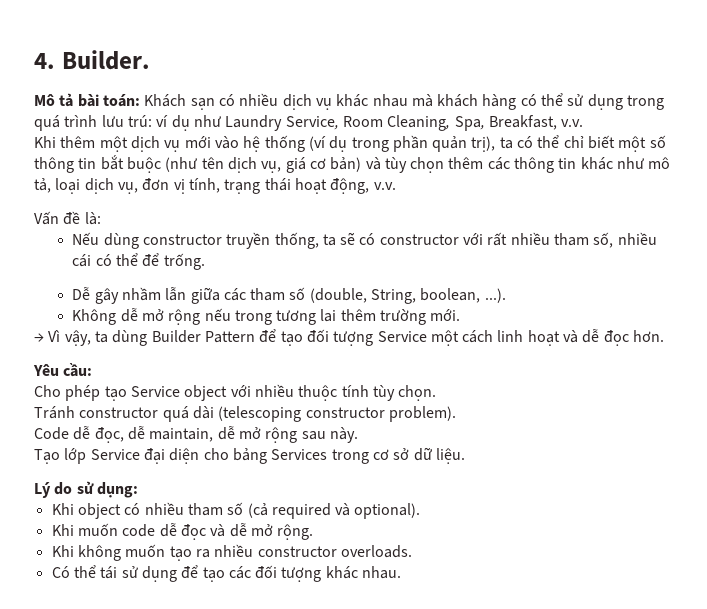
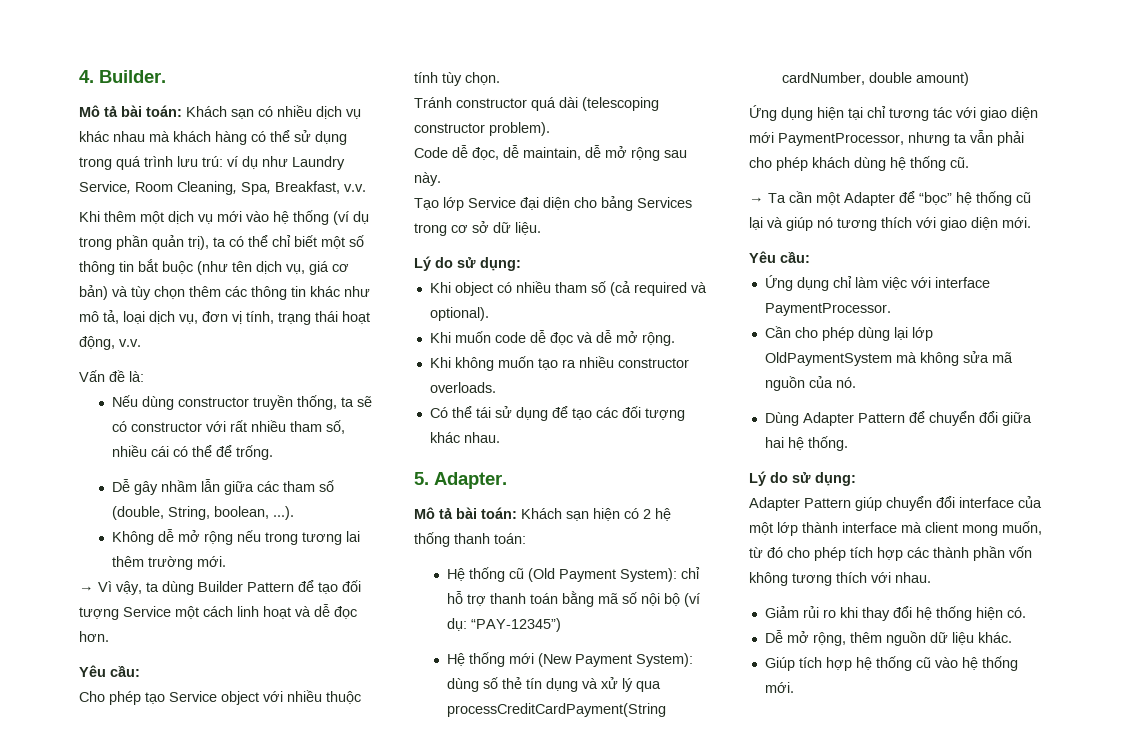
(402, 572) none -> [414,472,507,489] [414,507,671,521] [414,532,526,547] [447,567,701,582] [447,591,701,607] [447,618,562,632] [447,652,694,667] [447,677,662,692] [447,703,667,717] [782,72,970,86] [749,105,1038,121] [749,130,1024,146] [749,156,969,171] [749,191,1031,206] [749,217,1031,231] [749,251,810,263] [764,275,990,291] [764,303,891,316] [764,326,933,341] [764,351,1013,366] [764,376,856,391] [764,411,1032,426] [764,436,848,451] [749,471,856,486] [749,496,1042,511] [749,521,1042,536] [749,546,1032,561] [749,572,931,586] [764,606,1026,621] [764,630,1012,646] [764,656,1018,671] [764,682,794,693] // 5. Adapter. // Mô tả bài toán: Khách sạn hiện có 2 hệ thống thanh toán: // Hệ thống cũ (Old Payment System): chỉ hỗ trợ thanh toán bằng mã số nội bộ (ví dụ: “PAY-12345”) // Hệ thống mới (New Payment System): dùng số thẻ tín dụng và xử lý qua processCreditCardPayment(String cardNumber, double amount) // Ứng dụng hiện tại chỉ tương tác với giao diện mới PaymentProcessor, nhưng ta vẫn phải cho phép khách dùng hệ thống cũ. // → Ta cần một Adapter để “bọc” hệ thống cũ lại và giúp nó tương thích với giao diện mới. // Yêu cầu: // Ứng dụng chỉ làm việc với interface PaymentProcessor. // Cần cho phép dùng lại lớp OldPaymentSystem mà không sửa mã nguồn của nó. // Dùng Adapter Pattern để chuyển đổi giữa hai hệ thống. // Lý do sử dụng: // Adapter Pattern giúp chuyển đổi interface của một lớp thành interface mà client mong muốn, từ đó cho phép tích hợp các thành phần vốn không tương thích với nhau. // Giảm rủi ro khi thay đổi hệ thống hiện có. // Dễ mở rộng, thêm nguồn dữ liệu khác. // Giúp tích hợp hệ thống cũ vào hệ thống mới.

